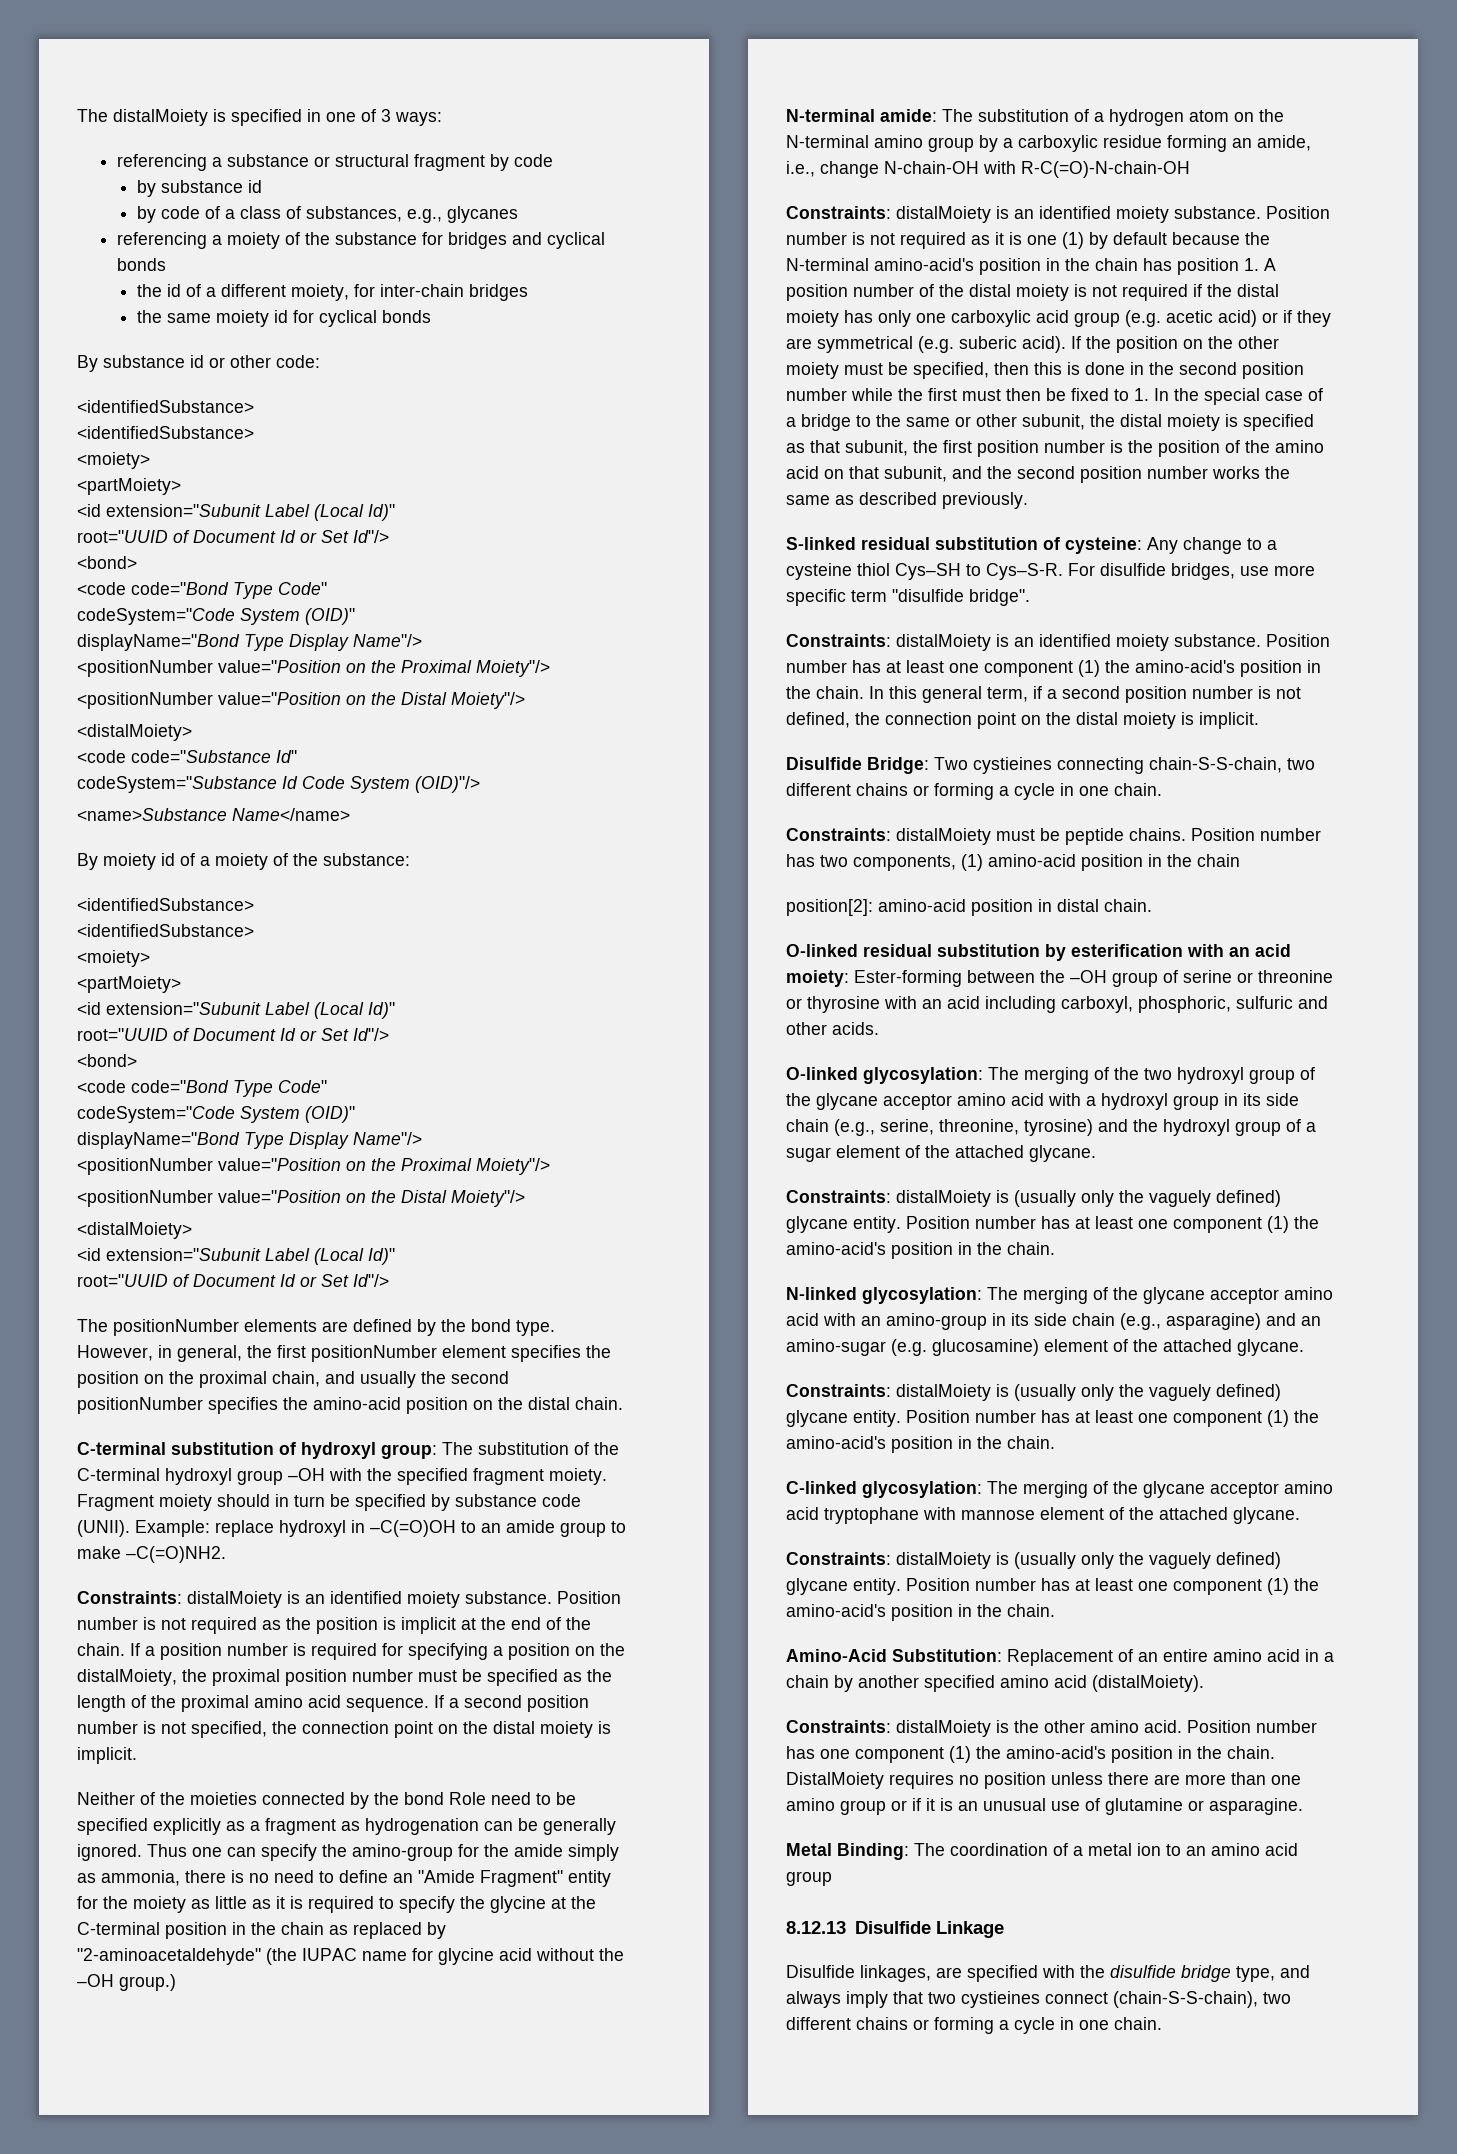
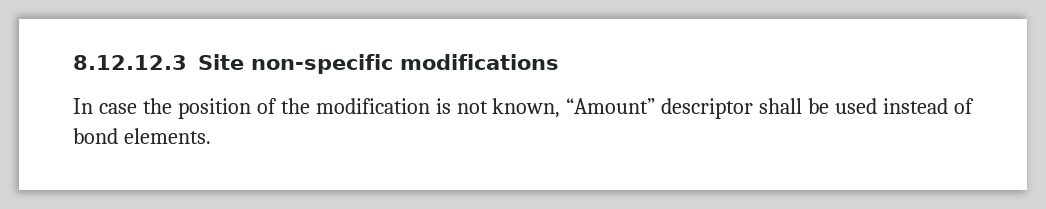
[77,109,442,126] [116,154,553,171] [137,180,263,197] [137,206,519,223] [116,232,605,249] [116,258,166,271] [137,284,529,301] [137,310,432,327] [77,355,320,372] [77,400,254,413] [77,426,254,439] [77,452,150,469] [77,478,181,495] [77,504,395,521] [77,530,389,543] [77,556,137,569] [77,582,327,599] [77,608,355,625] [77,634,422,651] [77,660,550,677] [77,692,525,709] [77,724,192,741] [77,750,297,763] [77,776,480,793] [77,808,350,821] [77,853,410,870] [77,898,254,911] [77,924,254,937] [77,950,150,967] [77,976,181,993] [77,1002,395,1019] [77,1028,389,1041] [77,1054,137,1067] [77,1080,327,1097] [77,1106,355,1123] [77,1132,422,1149] [77,1158,550,1175] [77,1190,525,1207] [77,1222,192,1239] [77,1248,395,1265] [77,1274,389,1287] [77,1319,555,1336] [77,1345,611,1362] [77,1371,509,1388] [77,1397,623,1414] [77,1442,619,1459] [77,1468,607,1485] [77,1494,581,1511] [77,1520,626,1537] [77,1546,226,1563] [77,1591,621,1608] [77,1617,591,1634] [77,1643,625,1660] [77,1669,612,1686] [77,1695,589,1712] [77,1721,611,1738] [77,1747,137,1764] [77,1792,576,1809] [77,1818,616,1835] [77,1844,619,1861] [77,1870,611,1887] [77,1896,596,1913] [77,1922,446,1939] [77,1948,624,1965] [77,1974,176,1991] [786,109,1284,126] [786,135,1311,152] [786,161,1190,178] [786,206,1330,223] [786,232,1270,249] [786,258,1276,275] [786,284,1279,301] [786,310,1331,327] [786,336,1279,353] [786,362,1304,379] [786,388,1323,405] [786,414,1314,431] [786,440,1324,457] [786,466,1290,483] [786,492,1028,509] [786,537,1277,554] [786,563,1315,580] [786,589,1030,606] [786,634,1330,651] [786,660,1321,677] [786,686,1301,703] [786,712,1259,729] [786,757,1315,774] [786,783,1162,800] [786,828,1321,845] [786,854,1240,871] [786,899,1152,916] [786,944,1291,961] [786,970,1333,987] [786,996,1328,1013] [786,1022,879,1035] [786,1067,1315,1084] [786,1093,1299,1110] [786,1119,1316,1136] [786,1145,1096,1162] [786,1190,1281,1207] [786,1216,1319,1233] [786,1242,1055,1259] [786,1287,1333,1304] [786,1313,1321,1330] [786,1339,1304,1356] [786,1384,1281,1401] [786,1410,1319,1427] [786,1436,1055,1453] [786,1481,1333,1498] [786,1507,1300,1524] [786,1552,1281,1569] [786,1578,1319,1595] [786,1604,1055,1621] [786,1649,1334,1666] [786,1675,1204,1692] [786,1720,1317,1737] [786,1746,1275,1763] [786,1772,1301,1789] [786,1798,1303,1815] [786,1843,1298,1860] [786,1871,832,1886] [786,1921,1004,1938] [786,1965,1310,1982] [786,1991,1291,2008] [786,2017,1162,2034] The distalMoiety is specified in one of 3 ways: // referencing a substance or structural fragment by code // by substance id // by code of a class of substances, e.g., glycanes // referencing a moiety of the substance for bridges and cyclical bonds // the id of a different moiety, for inter-chain bridges // the same moiety id for cyclical bonds // By substance id or other code: // <identifiedSubstance> // <identifiedSubstance> // <moiety> // <partMoiety> // <id extension="Subunit Label (Local Id)" // root="UUID of Document Id or Set Id"/> // <bond> // <code code="Bond Type Code" // codeSystem="Code System (OID)" // displayName="Bond Type Display Name"/> // <positionNumber value="Position on the Proximal Moiety"/> // <positionNumber value="Position on the Distal Moiety"/> // <distalMoiety> // <code code="Substance Id" // codeSystem="Substance Id Code System (OID)"/> // <name>Substance Name</name> // By moiety id of a moiety of the substance: // <identifiedSubstance> // <identifiedSubstance> // <moiety> // <partMoiety> // <id extension="Subunit Label (Local Id)" // root="UUID of Document Id or Set Id"/> // <bond> // <code code="Bond Type Code" // codeSystem="Code System (OID)" // displayName="Bond Type Display Name"/> // <positionNumber value="Position on the Proximal Moiety"/> // <positionNumber value="Position on the Distal Moiety"/> // <distalMoiety> // <id extension="Subunit Label (Local Id)" // root="UUID of Document Id or Set Id"/> // The positionNumber elements are defined by the bond type. However, in general, the first positionNumber element specifies the position on the proximal chain, and usually the second positionNumber specifies the amino-acid position on the distal chain. // C-terminal substitution of hydroxyl group: The substitution of the C-terminal hydroxyl group –OH with the specified fragment moiety. Fragment moiety should in turn be specified by substance code (UNII). Example: replace hydroxyl in –C(=O)OH to an amide group to make –C(=O)NH2. // Constraints: distalMoiety is an identified moiety substance. Position number is not required as the position is implicit at the end of the chain. If a position number is required for specifying a position on the distalMoiety, the proximal position number must be specified as the length of the proximal amino acid sequence. If a second position number is not specified, the connection point on the distal moiety is implicit. // Neither of the moieties connected by the bond Role need to be specified explicitly as a fragment as hydrogenation can be generally ignored. Thus one can specify the amino-group for the amide simply as ammonia, there is no need to define an "Amide Fragment" entity for the moiety as little as it is required to specify the glycine at the C-terminal position in the chain as replaced by "2-aminoacetaldehyde" (the IUPAC name for glycine acid without the –OH group.) // N-terminal amide: The substitution of a hydrogen atom on the N-terminal amino group by a carboxylic residue forming an amide, i.e., change N-chain-OH with R-C(=O)-N-chain-OH // Constraints: distalMoiety is an identified moiety substance. Position number is not required as it is one (1) by default because the N-terminal amino-acid's position in the chain has position 1. A position number of the distal moiety is not required if the distal moiety has only one carboxylic acid group (e.g. acetic acid) or if they are symmetrical (e.g. suberic acid). If the position on the other moiety must be specified, then this is done in the second position number while the first must then be fixed to 1. In the special case of a bridge to the same or other subunit, the distal moiety is specified as that subunit, the first position number is the position of the amino acid on that subunit, and the second position number works the same as described previously. // S-linked residual substitution of cysteine: Any change to a cysteine thiol Cys–SH to Cys–S-R. For disulfide bridges, use more specific term "disulfide bridge". // Constraints: distalMoiety is an identified moiety substance. Position number has at least one component (1) the amino-acid's position in the chain. In this general term, if a second position number is not defined, the connection point on the distal moiety is implicit. // Disulfide Bridge: Two cystieines connecting chain-S-S-chain, two different chains or forming a cycle in one chain. // Constraints: distalMoiety must be peptide chains. Position number has two components, (1) amino-acid position in the chain // position[2]: amino-acid position in distal chain. // O-linked residual substitution by esterification with an acid moiety: Ester-forming between the –OH group of serine or threonine or thyrosine with an acid including carboxyl, phosphoric, sulfuric and other acids. // O-linked glycosylation: The merging of the two hydroxyl group of the glycane acceptor amino acid with a hydroxyl group in its side chain (e.g., serine, threonine, tyrosine) and the hydroxyl group of a sugar element of the attached glycane. // Constraints: distalMoiety is (usually only the vaguely defined) glycane entity. Position number has at least one component (1) the amino-acid's position in the chain. // N-linked glycosylation: The merging of the glycane acceptor amino acid with an amino-group in its side chain (e.g., asparagine) and an amino-sugar (e.g. glucosamine) element of the attached glycane. // Constraints: distalMoiety is (usually only the vaguely defined) glycane entity. Position number has at least one component (1) the amino-acid's position in the chain. // C-linked glycosylation: The merging of the glycane acceptor amino acid tryptophane with mannose element of the attached glycane. // Constraints: distalMoiety is (usually only the vaguely defined) glycane entity. Position number has at least one component (1) the amino-acid's position in the chain. // Amino-Acid Substitution: Replacement of an entire amino acid in a chain by another specified amino acid (distalMoiety). // Constraints: distalMoiety is the other amino acid. Position number has one component (1) the amino-acid's position in the chain. DistalMoiety requires no position unless there are more than one amino group or if it is an unusual use of glutamine or asparagine. // Metal Binding: The coordination of a metal ion to an amino acid group // 8.12.13 Disulfide Linkage // Disulfide linkages, are specified with the disulfide bridge type, and always imply that two cystieines connect (chain-S-S-chain), two different chains or forming a cycle in one chain. -> [73,54,559,74] [73,98,975,119] [73,128,211,144] 8.12.12.3 Site non-specific modifications // In case the position of the modification is not known, “Amount” descriptor shall be used instead of bond elements.

